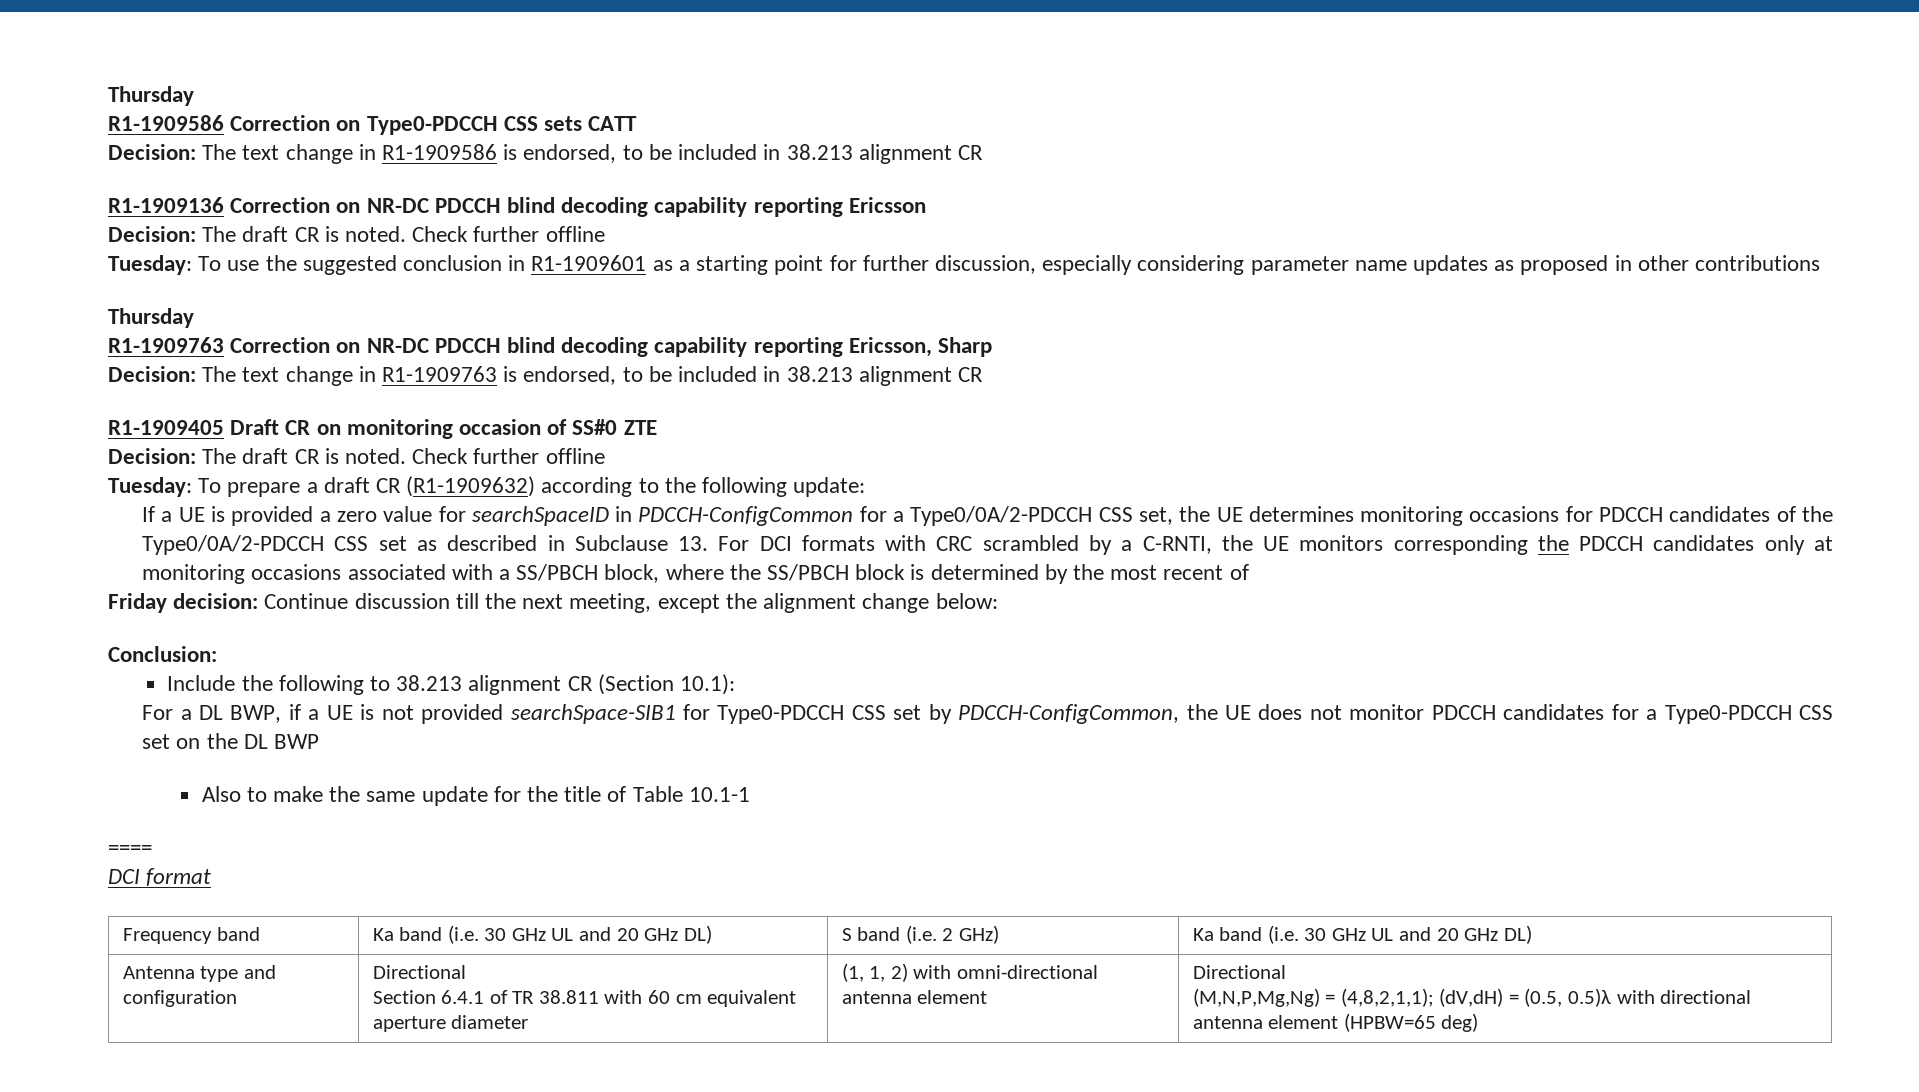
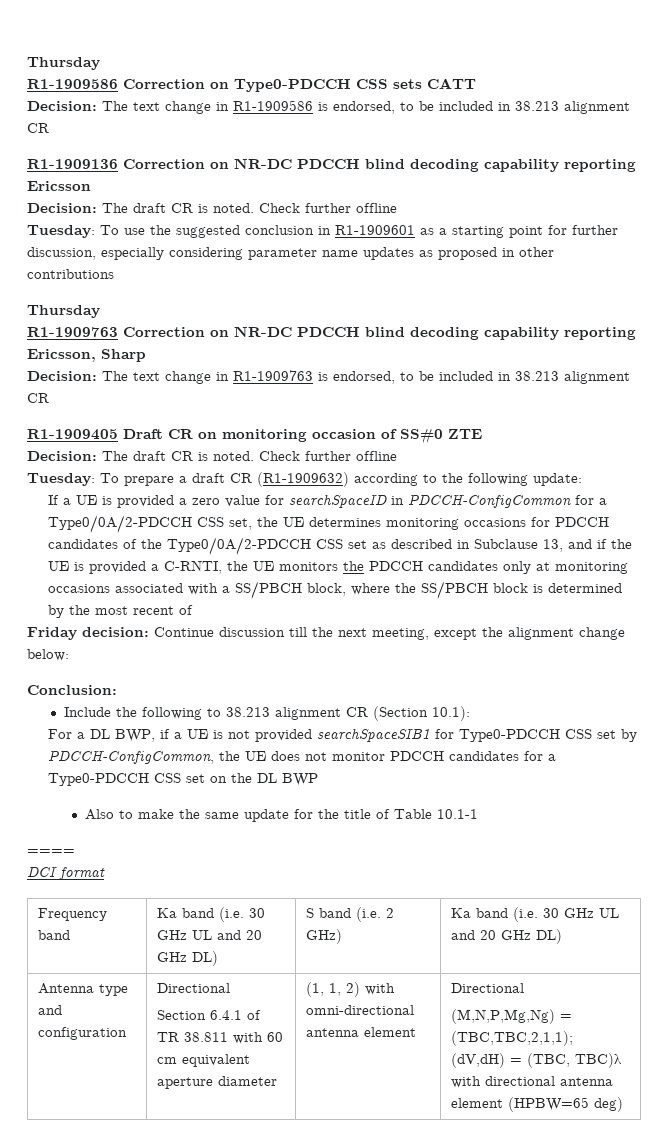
[678,535,1112,555] 13. For DCI formats with CRC scrambled by -> [542,539,632,552] [47,561,146,574] 13, and if the UE is provided
[1393,535,1528,555] corresponding -> (338, 566) none
[510,704,676,724] searchSpace-SIB1 -> [316,728,430,742] searchSpaceSIB1
[1340,988,1434,1007] (4,8,2,1,1); -> [450,1031,573,1046] (TBC,TBC,2,1,1);
[1524,988,1612,1007] (0.5, 0.5)λ -> [526,1053,622,1068] (TBC, TBC)λ

